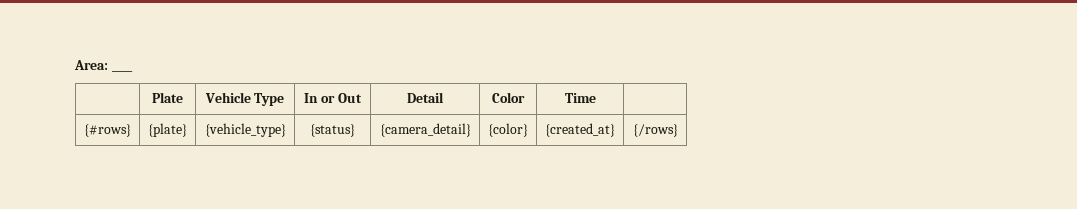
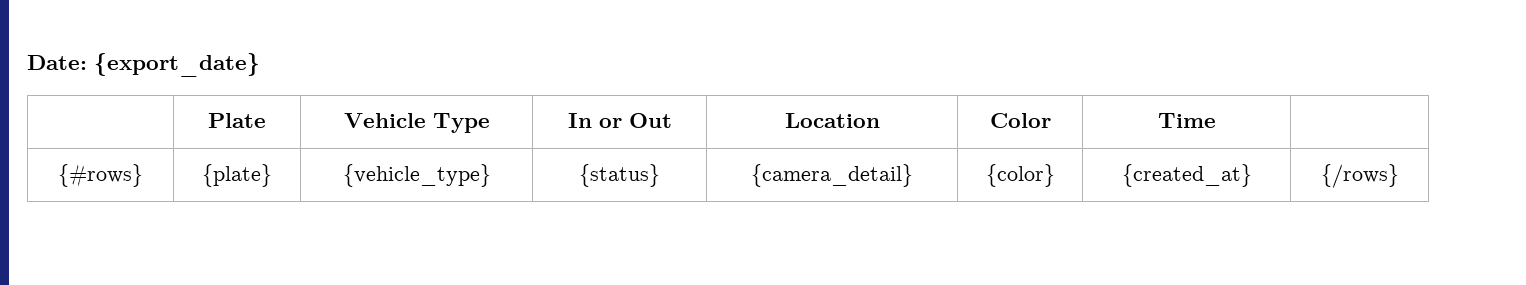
[74,60,108,70] [111,70,133,72] Area: ____ -> [27,53,260,77] Date: {export_date}
[407,92,444,103] Detail -> [784,113,880,128] Location

